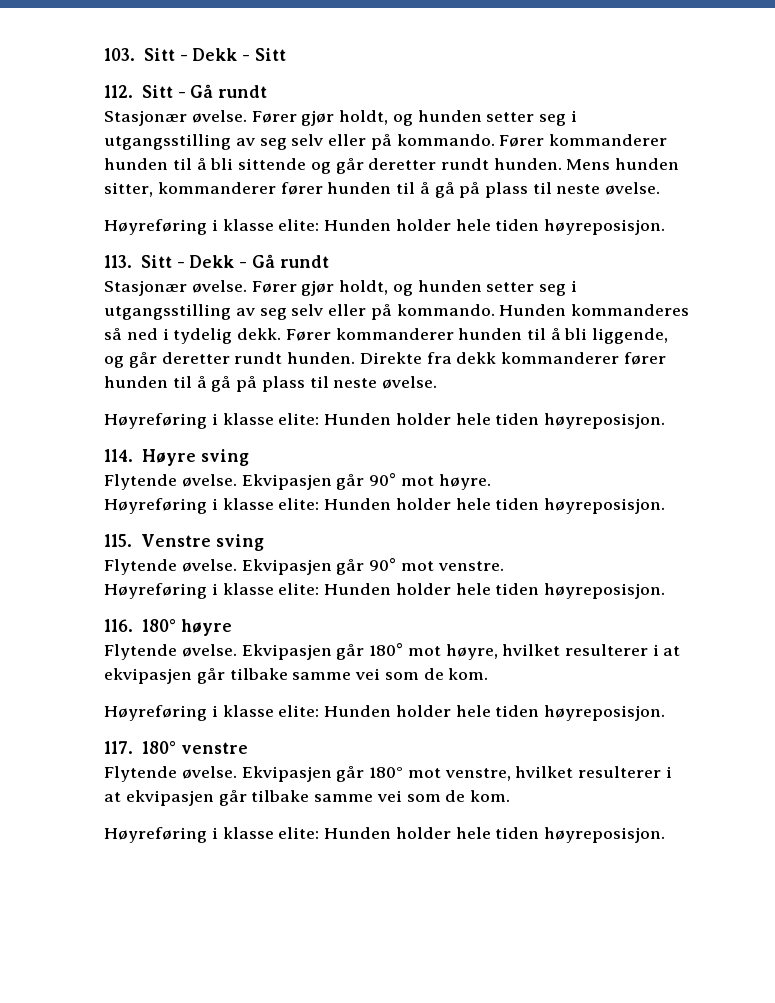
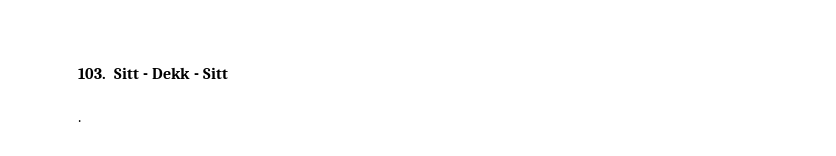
[104,84,268,98] [104,110,577,126] [104,134,668,150] [104,158,680,174] [104,182,661,198] [104,219,666,235] [104,254,329,268] [104,280,577,296] [104,304,690,320] [104,328,669,344] [104,352,666,368] [104,376,438,392] [104,413,666,429] [104,449,249,466] [104,472,491,490] [104,498,666,514] [104,534,264,551] [104,557,504,575] [104,583,666,599] [104,618,232,636] [104,642,681,660] [104,668,489,684] [104,705,666,721] [104,740,248,754] [104,766,672,782] [104,790,511,806] [104,827,666,843] 112. Sitt - Gå rundt // Stasjonær øvelse. Fører gjør holdt, og hunden setter seg i utgangsstilling av seg selv eller på kommando. Fører kommanderer hunden til å bli sittende og går deretter rundt hunden. Mens hunden sitter, kommanderer fører hunden til å gå på plass til neste øvelse. // Høyreføring i klasse elite: Hunden holder hele tiden høyreposisjon. // 113. Sitt - Dekk - Gå rundt // Stasjonær øvelse. Fører gjør holdt, og hunden setter seg i utgangsstilling av seg selv eller på kommando. Hunden kommanderes så ned i tydelig dekk. Fører kommanderer hunden til å bli liggende, og går deretter rundt hunden. Direkte fra dekk kommanderer fører hunden til å gå på plass til neste øvelse. // Høyreføring i klasse elite: Hunden holder hele tiden høyreposisjon. // 114. Høyre sving // Flytende øvelse. Ekvipasjen går 90° mot høyre. // Høyreføring i klasse elite: Hunden holder hele tiden høyreposisjon. // 115. Venstre sving // Flytende øvelse. Ekvipasjen går 90° mot venstre. // Høyreføring i klasse elite: Hunden holder hele tiden høyreposisjon. // 116. 180° høyre // Flytende øvelse. Ekvipasjen går 180° mot høyre, hvilket resulterer i at ekvipasjen går tilbake samme vei som de kom. // Høyreføring i klasse elite: Hunden holder hele tiden høyreposisjon. // 117. 180° venstre // Flytende øvelse. Ekvipasjen går 180° mot venstre, hvilket resulterer i at ekvipasjen går tilbake samme vei som de kom. // Høyreføring i klasse elite: Hunden holder hele tiden høyreposisjon. -> [77,120,81,122] .

